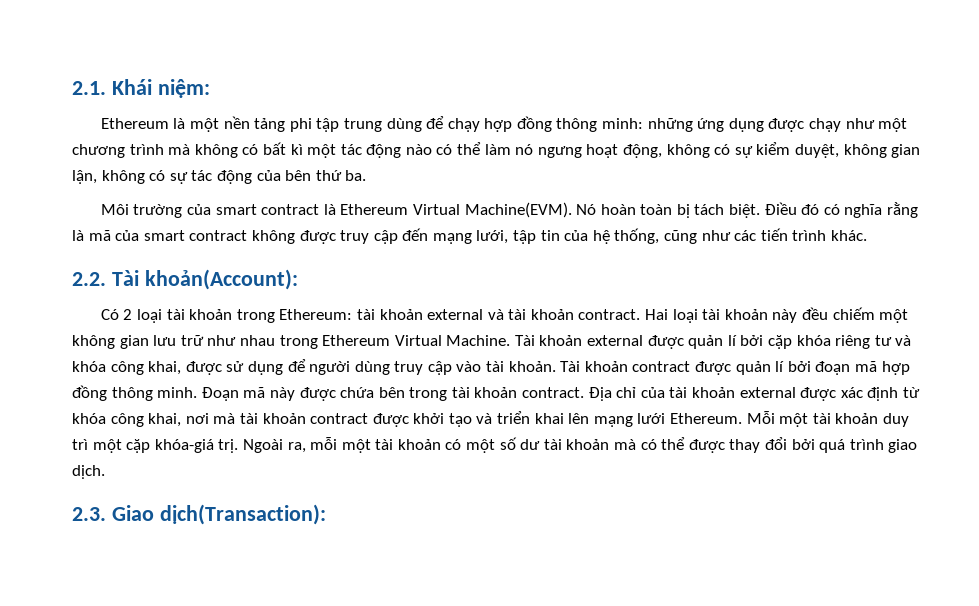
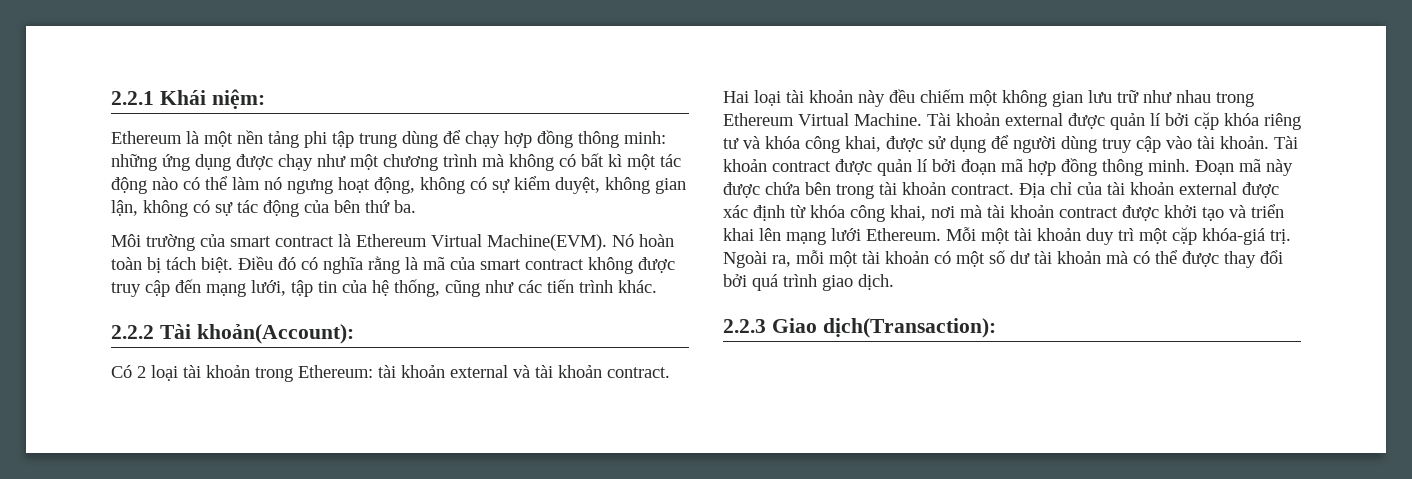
[72,81,106,95] 2.1. -> [111,91,154,105] 2.2.1
[72,272,106,286] 2.2. -> [111,325,154,339] 2.2.2
[72,507,106,521] 2.3. -> [723,319,766,333] 2.2.3

